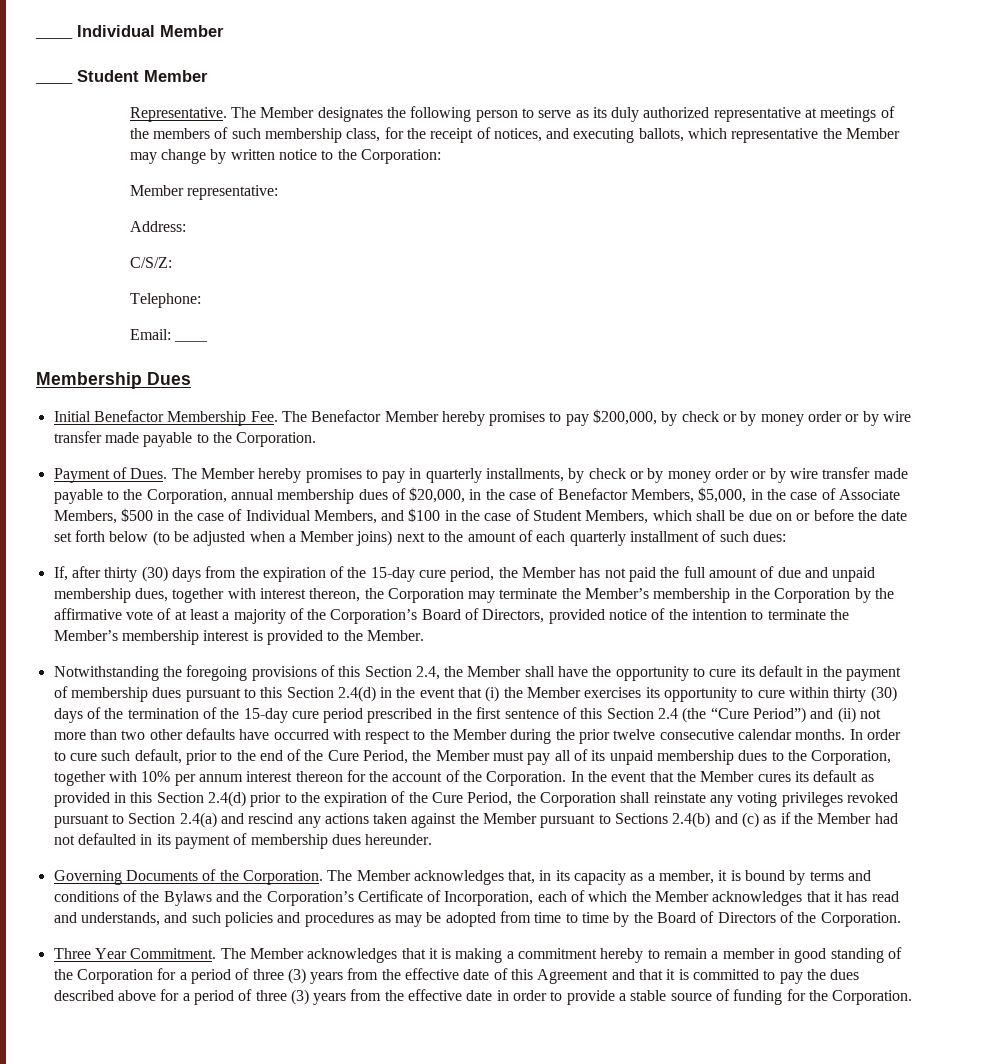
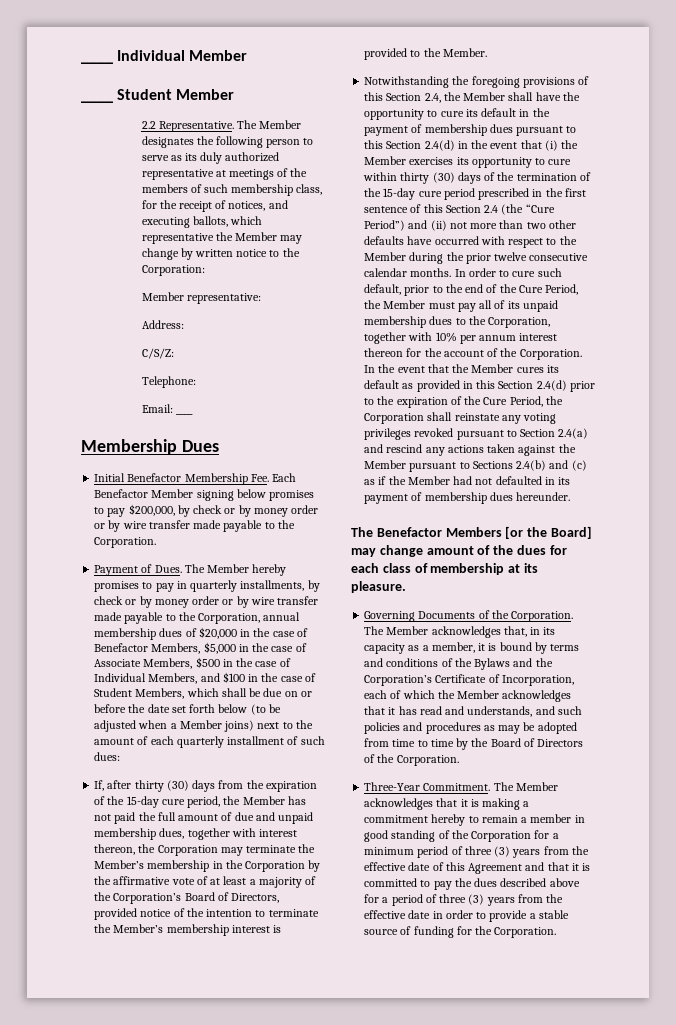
(208, 76) none -> [141,121,156,129] 2.2
[281,411,307,422] The -> [272,473,297,482] Each
[441,411,485,426] hereby -> [196,489,266,501] signing below
[409,487,466,503] $20,000, -> [198,627,237,639] $20,000
[698,487,747,503] $5,000, -> [203,642,236,654] $5,000
(433, 839) none -> [351,526,592,539] [351,545,567,557] [351,563,538,575] [351,581,406,593] // The Benefactor Members [or the Board] may change amount of the dues for each class of membership at its pleasure.
[53,948,127,959] Three Year -> [364,782,421,791] Three-Year
(187, 976) none -> [364,847,415,855] minimum

